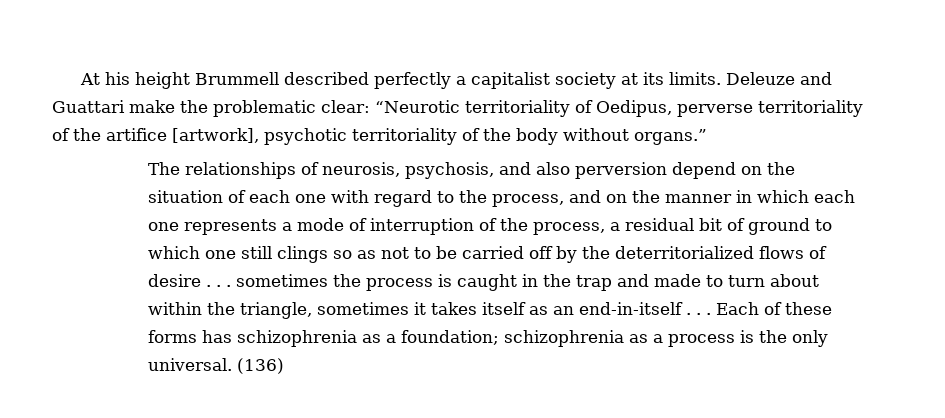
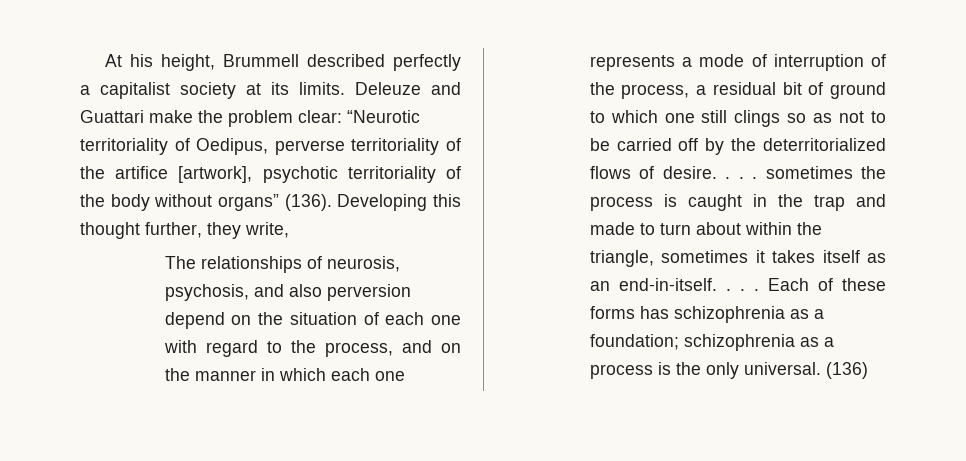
[134,72,190,89] height -> [161,54,216,71] height,
[213,100,316,117] problematic -> [228,110,293,127] problem
[634,129,707,145] organs.” -> [218,194,461,211] [80,222,289,239] organs” (136). Developing this thought further, they write,
[147,274,201,287] desire -> [662,166,717,179] desire.
[578,302,683,315] end-in-itself -> [618,278,717,291] end-in-itself.

